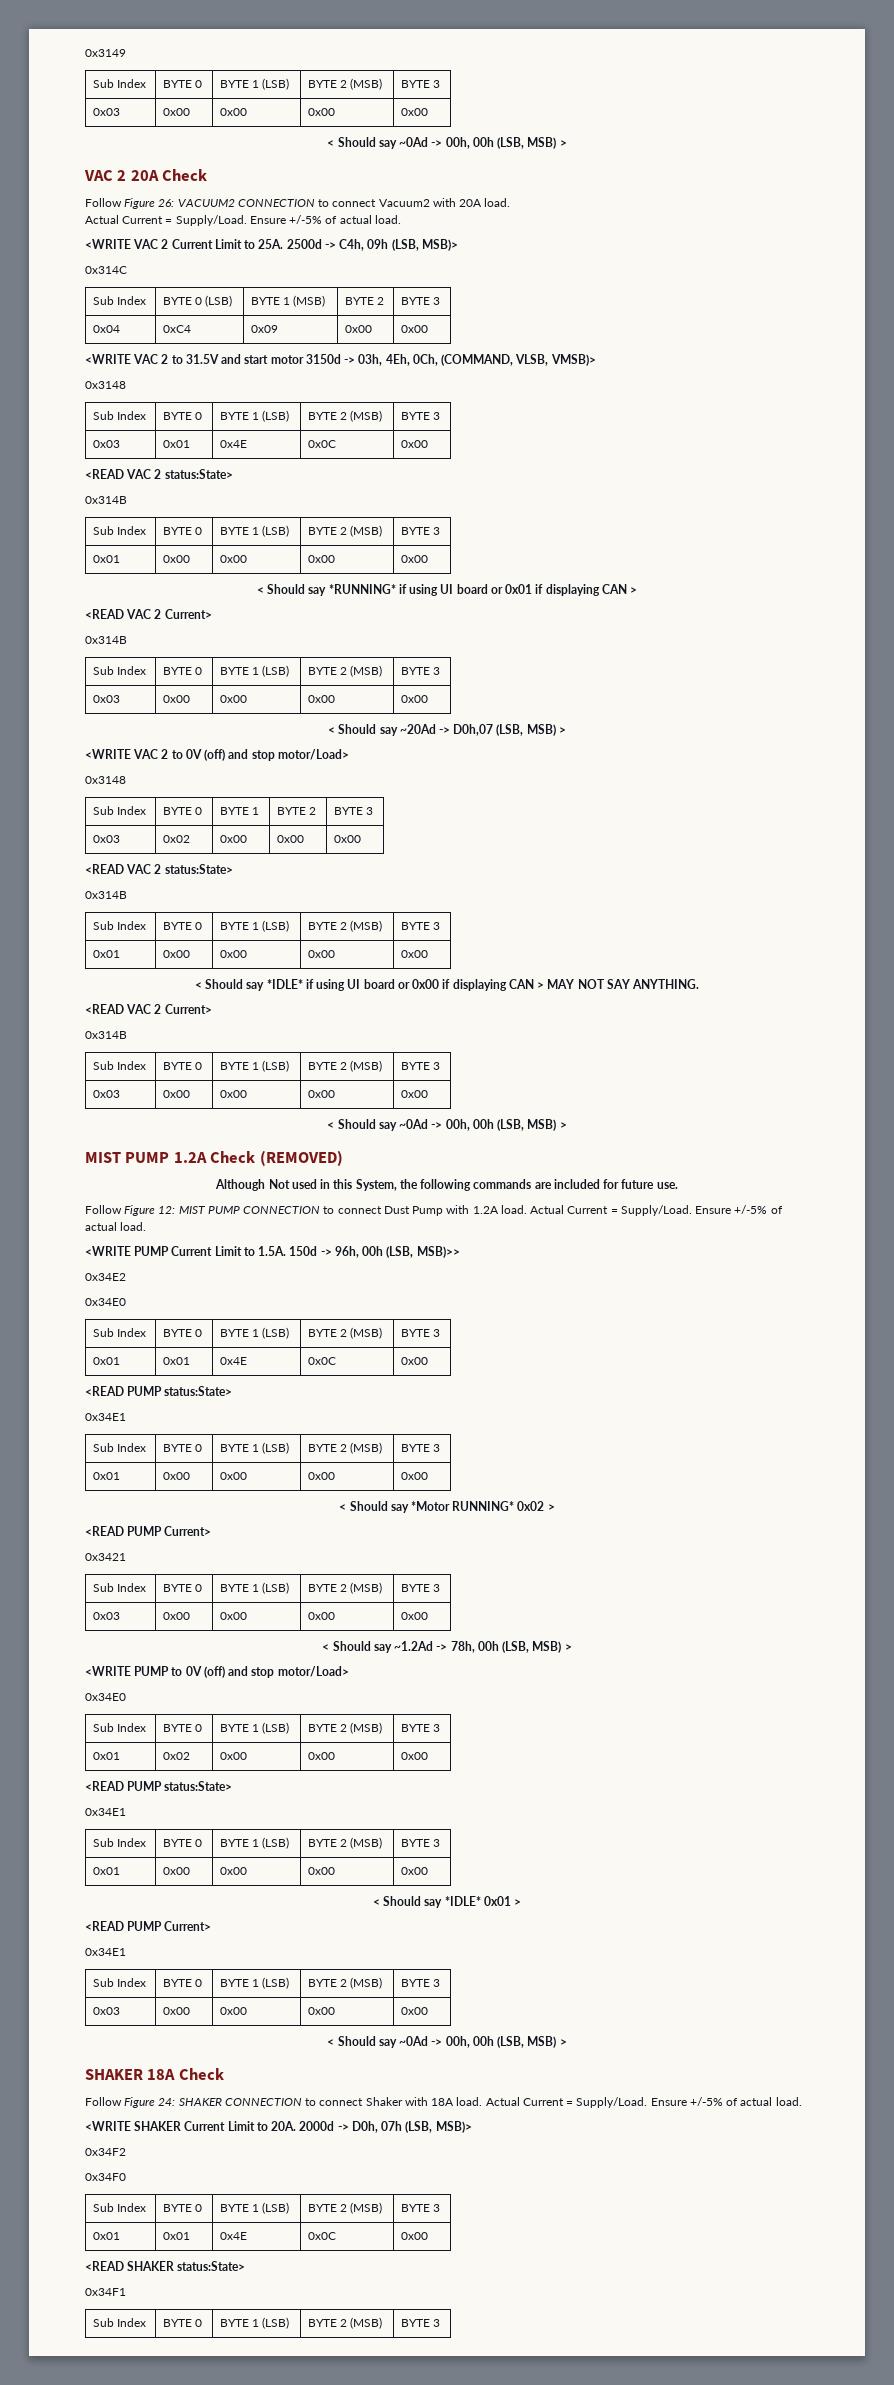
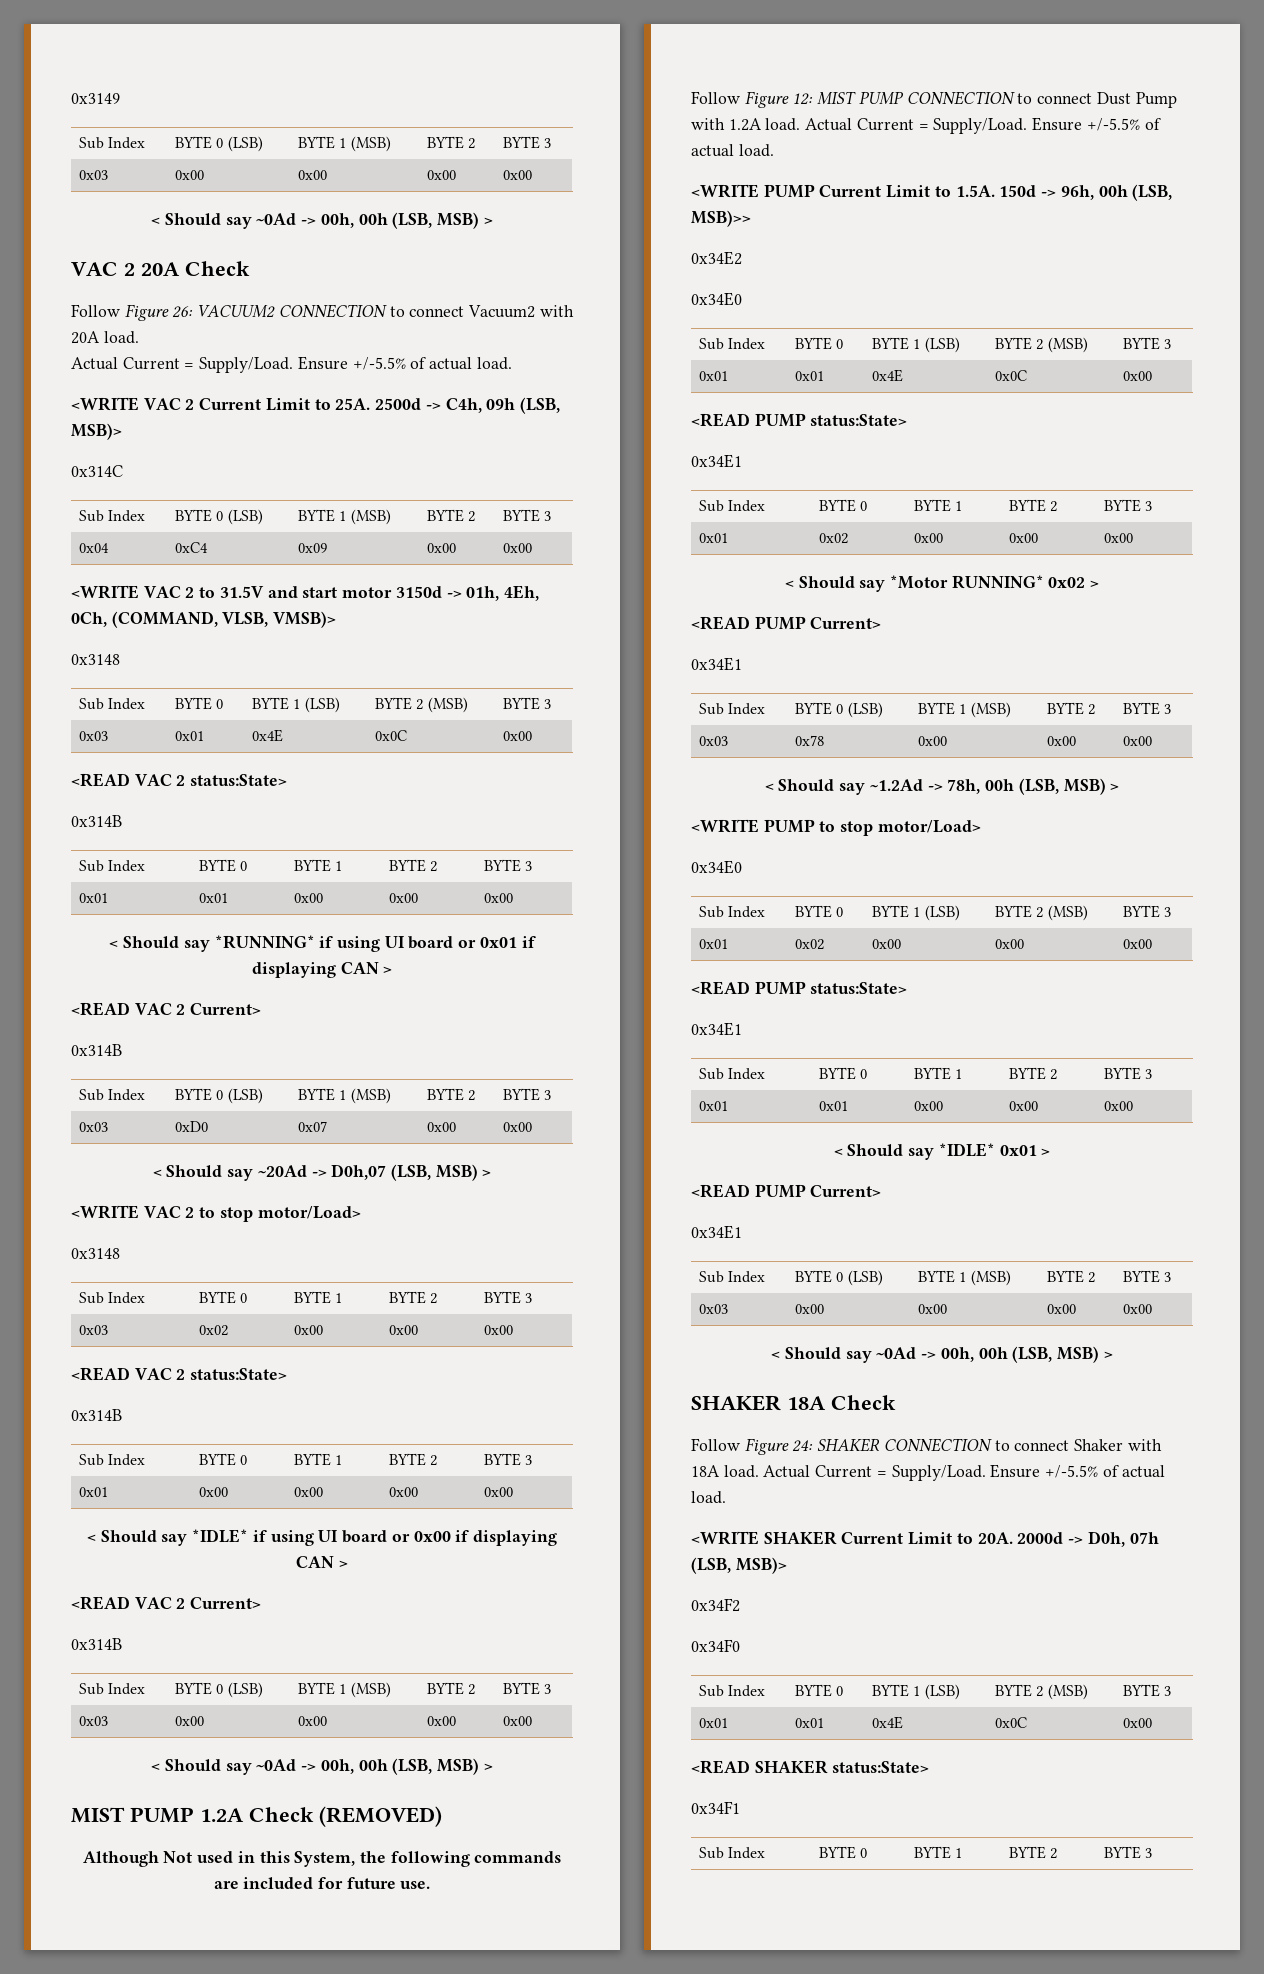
[219,78,290,90] [307,78,383,90] | BYTE 1 (LSB) | BYTE 2 (MSB) -> [227,136,263,152] [297,136,391,152] [426,136,476,149] (LSB) | BYTE 1 (MSB) | BYTE 2
[289,215,323,224] +/-5% -> [352,357,406,370] +/-5.5%
[358,354,383,366] 03h, -> [466,586,500,601] 01h,
[262,525,290,537] [307,525,383,537] [400,527,441,535] [92,555,120,563] [162,555,190,563] (LSB) | BYTE 2 (MSB) | BYTE 3 // 0x01 | 0x00 -> [388,859,438,872] [483,859,533,872] [78,893,108,903] [198,893,228,903] | BYTE 2 | BYTE 3 // 0x01 | 0x01
[219,665,290,677] [307,665,383,677] [400,667,441,675] [92,695,120,703] [162,695,190,703] [219,695,247,703] | BYTE 1 (LSB) | BYTE 2 (MSB) | BYTE 3 // 0x03 | 0x00 | 0x00 -> [227,1088,263,1104] [297,1088,391,1104] [426,1088,476,1101] [502,1088,552,1101] [78,1122,108,1132] [174,1121,208,1132] [297,1121,327,1132] (LSB) | BYTE 1 (MSB) | BYTE 2 | BYTE 3 // 0x03 | 0xD0 | 0x07
[185,749,249,761] 0V (off) and -> (216, 1212) none
[262,920,290,932] [307,920,383,932] (LSB) | BYTE 2 (MSB) -> [388,1453,438,1466] | BYTE 2
[547,979,700,989] [85,1004,212,1014] [85,1031,127,1039] [92,1061,147,1070] [162,1062,203,1070] [219,1060,290,1072] [307,1060,383,1072] MAY NOT SAY ANYTHING. // <READ VAC 2 Current> // 0x314B // Sub Index | BYTE 0 | BYTE 1 (LSB) | BYTE 2 (MSB) -> [71,1596,262,1610] [71,1638,122,1650] [78,1683,146,1695] [174,1682,263,1698] [297,1682,391,1698] [426,1682,476,1695] // <READ VAC 2 Current> // 0x314B // Sub Index | BYTE 0 (LSB) | BYTE 1 (MSB) | BYTE 2
[734,1205,768,1214] +/-5% -> [1086,118,1140,131] +/-5.5%
[262,1442,290,1454] [307,1442,383,1454] [400,1444,441,1452] [92,1472,120,1480] [162,1472,190,1480] (LSB) | BYTE 2 (MSB) | BYTE 3 // 0x01 | 0x00 -> [1008,499,1058,512] [1103,499,1153,512] [698,533,728,543] [818,533,848,544] | BYTE 2 | BYTE 3 // 0x01 | 0x02
[85,1553,126,1561] [92,1583,147,1592] [162,1584,203,1592] [219,1582,290,1594] [307,1582,383,1594] [400,1584,441,1592] [92,1612,120,1620] [162,1612,190,1620] 0x3421 // Sub Index | BYTE 0 | BYTE 1 (LSB) | BYTE 2 (MSB) | BYTE 3 // 0x03 | 0x00 -> [691,657,742,671] [698,703,766,715] [794,702,883,718] [917,702,1011,718] [1046,702,1096,715] [1122,702,1172,715] [698,736,728,746] [794,735,824,746] 0x34E1 // Sub Index | BYTE 0 (LSB) | BYTE 1 (MSB) | BYTE 2 | BYTE 3 // 0x03 | 0x78
[185,1666,249,1678] 0V (off) and -> (836, 826) none
[262,1837,290,1849] [307,1837,383,1849] [400,1839,441,1847] [92,1867,120,1875] [162,1867,190,1875] (LSB) | BYTE 2 (MSB) | BYTE 3 // 0x01 | 0x00 -> [1008,1067,1058,1080] [1103,1067,1153,1080] [698,1101,728,1111] [818,1101,848,1111] | BYTE 2 | BYTE 3 // 0x01 | 0x01
[219,1977,290,1989] [307,1977,383,1989] | BYTE 1 (LSB) | BYTE 2 (MSB) -> [847,1270,883,1286] [917,1270,1011,1286] [1046,1270,1096,1283] (LSB) | BYTE 1 (MSB) | BYTE 2
[689,2097,723,2106] +/-5% -> [1045,1465,1099,1478] +/-5.5%
[262,2317,290,2329] [307,2317,383,2329] (LSB) | BYTE 2 (MSB) -> [1008,1846,1058,1859] | BYTE 2

